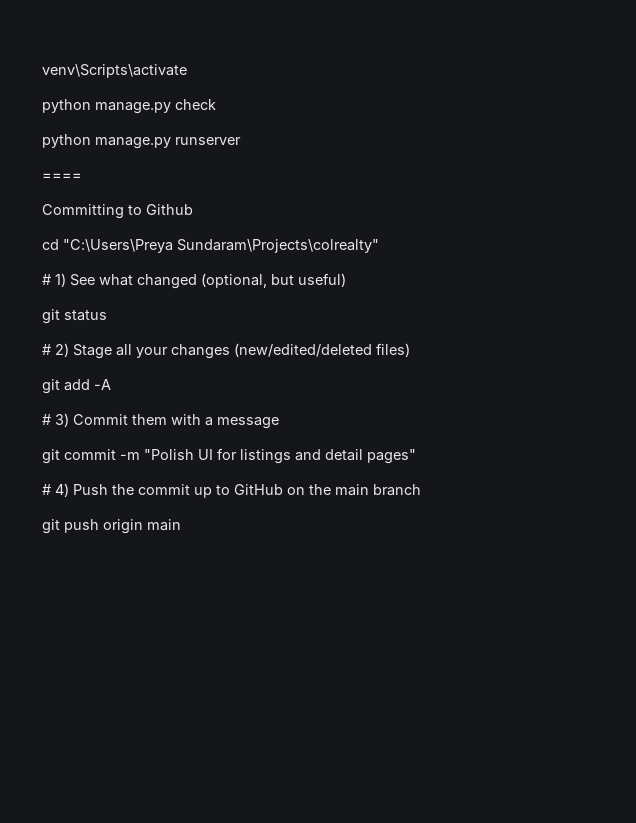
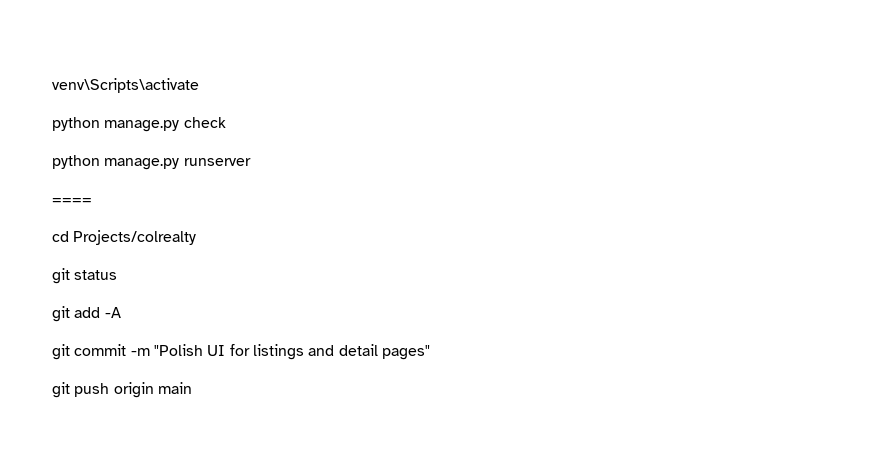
[42,204,193,219] [42,239,379,253] [42,273,346,289] [42,309,107,324] [42,343,410,359] [42,379,111,394] [42,413,279,429] Committing to Github // cd "C:\Users\Preya Sundaram\Projects\colrealty" // # 1) See what changed (optional, but useful) // git status // # 2) Stage all your changes (new/edited/deleted files) // git add -A // # 3) Commit them with a message -> [52,230,197,245] [52,268,118,284] [52,306,121,322] cd Projects/colrealty // git status // git add -A
[42,483,421,498] // # 4) Push the commit up to GitHub on the main branch -> (430, 352) none

